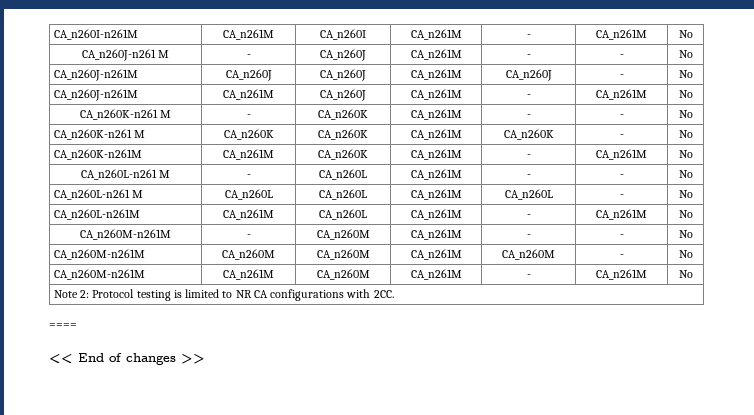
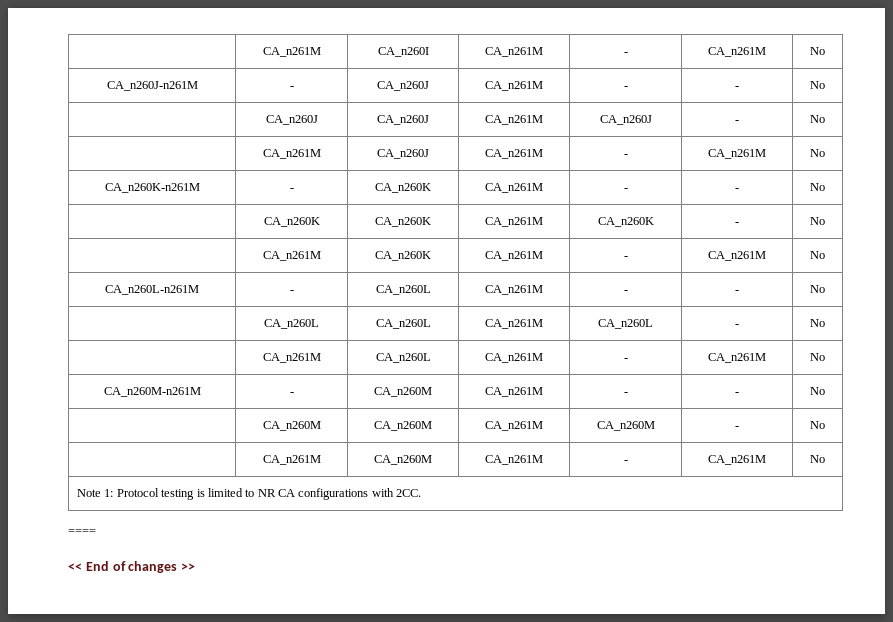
[53,29,138,40] CA_n260I-n261M -> (262, 52) none
[81,49,170,61] CA_n260J-n261 M -> [106,81,198,91] CA_n260J-n261M
[53,69,138,81] CA_n260J-n261M -> (825, 85) none
[53,89,138,101] CA_n260J-n261M -> (825, 119) none
[79,109,172,120] CA_n260K-n261 M -> [104,183,200,193] CA_n260K-n261M
[53,129,146,140] CA_n260K-n261 M -> (825, 187) none
[53,149,142,160] CA_n260K-n261M -> (825, 221) none
[80,169,171,180] CA_n260L-n261 M -> [105,285,199,295] CA_n260L-n261M
[53,189,144,200] CA_n260L-n261 M -> (825, 289) none
[53,209,140,220] CA_n260L-n261M -> (825, 323) none
[53,249,145,260] CA_n260M-n261M -> (825, 391) none
[53,269,145,280] CA_n260M-n261M -> (825, 425) none
[80,290,90,298] 2: -> [104,489,114,497] 1:

